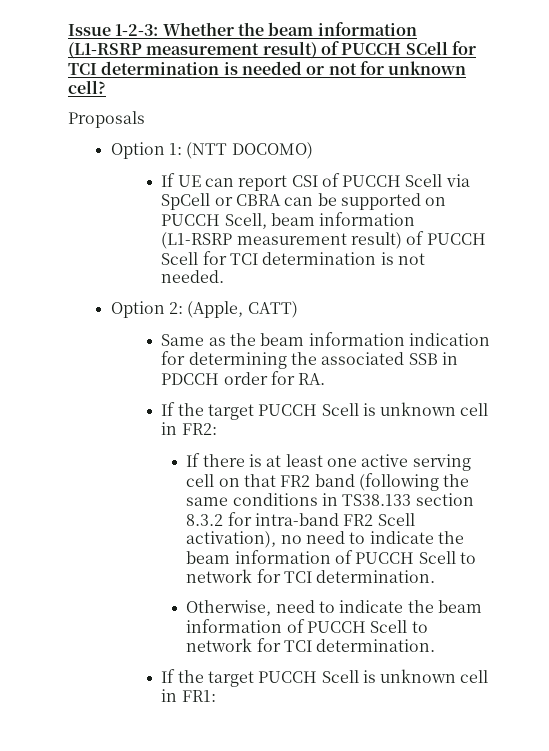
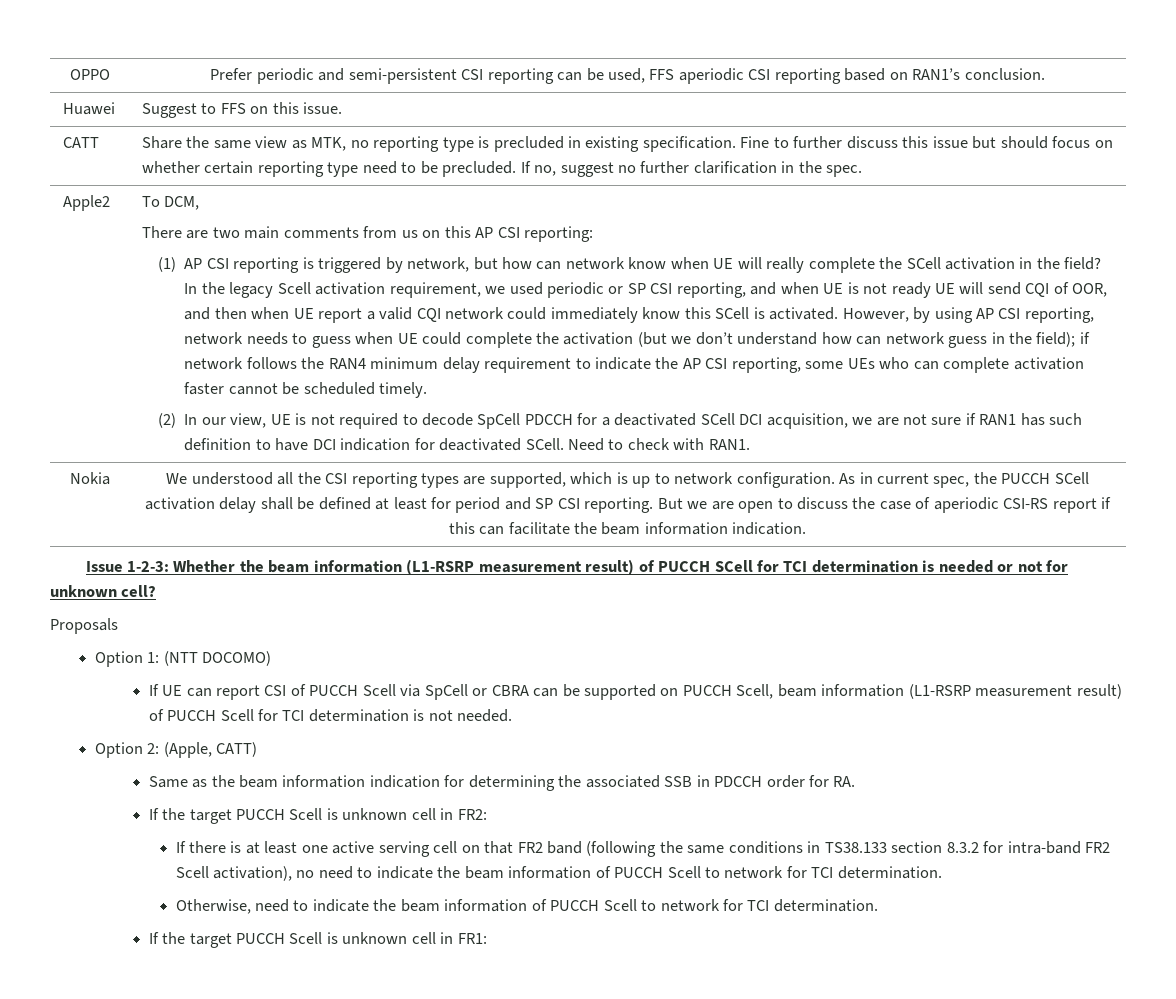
(68, 30) none -> [70,69,110,80] [210,68,1045,84] [63,102,116,115] [142,102,343,118] [63,137,100,148] [142,136,1113,152] [142,161,863,177] [63,195,111,211] [142,196,200,210] [142,226,594,242] [158,257,1102,273] [184,282,1108,298] [184,307,1094,323] [184,332,1090,348] [184,357,1084,373] [184,382,428,398] [158,413,1083,429] [184,438,750,451] [70,472,110,485] [166,472,1089,488] [144,497,1112,513] [448,522,807,535] OPPO | Prefer periodic and semi-persistent CSI reporting can be used, FFS aperiodic CSI reporting based on RAN1’s conclusion. // Huawei | Suggest to FFS on this issue. // CATT | Share the same view as MTK, no reporting type is precluded in existing specification. Fine to further discuss this issue but should focus on whether certain reporting type need to be precluded. If no, suggest no further clarification in the spec. // Apple2 | To DCM, // There are two main comments from us on this AP CSI reporting: // (1) AP CSI reporting is triggered by network, but how can network know when UE will really complete the SCell activation in the field? In the legacy Scell activation requirement, we used periodic or SP CSI reporting, and when UE is not ready UE will send CQI of OOR, and then when UE report a valid CQI network could immediately know this SCell is activated. However, by using AP CSI reporting, network needs to guess when UE could complete the activation (but we don’t understand how can network guess in the field); if network follows the RAN4 minimum delay requirement to indicate the AP CSI reporting, some UEs who can complete activation faster cannot be scheduled timely. // (2) In our view, UE is not required to decode SpCell PDCCH for a deactivated SCell DCI acquisition, we are not sure if RAN1 has such definition to have DCI indication for deactivated SCell. Need to check with RAN1. // Nokia | We understood all the CSI reporting types are supported, which is up to network configuration. As in current spec, the PUCCH SCell activation delay shall be defined at least for period and SP CSI reporting. But we are open to discuss the case of aperiodic CSI-RS report if this can facilitate the beam information indication. //

